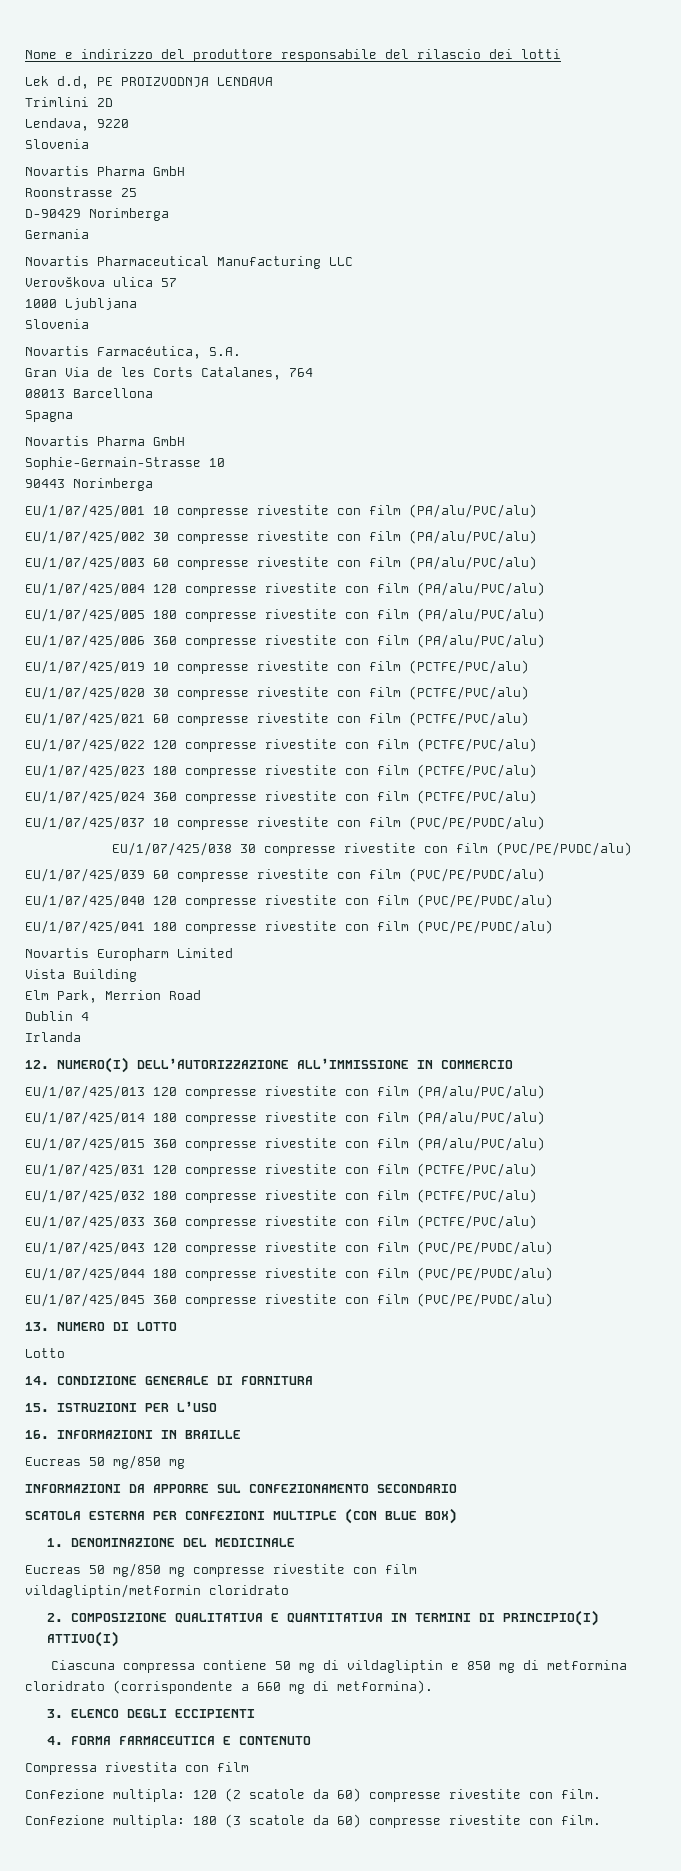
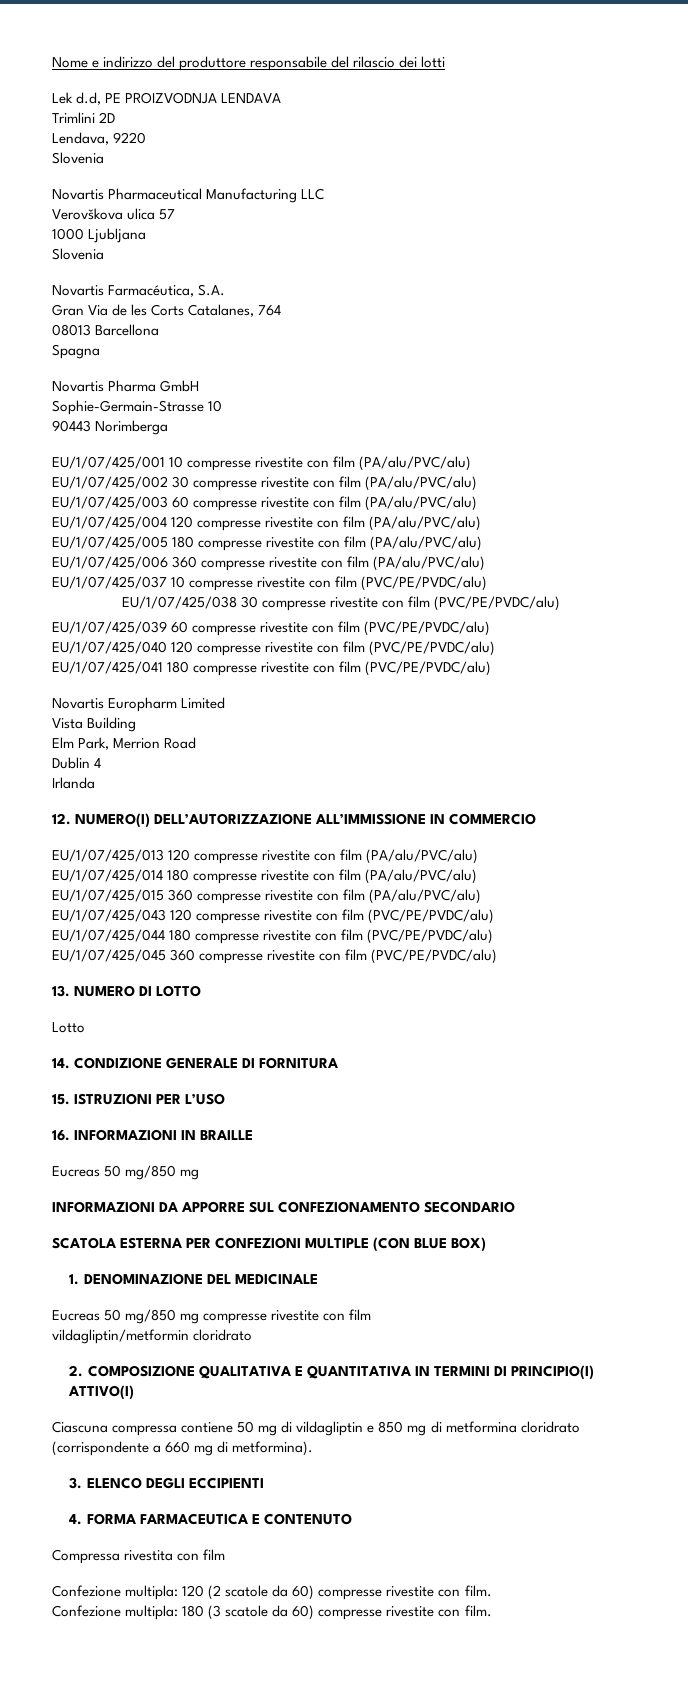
[25,166,185,176] [25,187,137,197] [25,208,169,221] [25,229,89,239] // Novartis Pharma GmbH // Roonstrasse 25 // D-90429 Norimberga // Germania -> (104, 158) none
[25,660,529,674] [25,686,529,700] [25,712,529,726] [25,738,537,752] [25,764,537,778] [25,790,537,804] // EU/1/07/425/019 10 compresse rivestite con film (PCTFE/PVC/alu) // EU/1/07/425/020 30 compresse rivestite con film (PCTFE/PVC/alu) // EU/1/07/425/021 60 compresse rivestite con film (PCTFE/PVC/alu) // EU/1/07/425/022 120 compresse rivestite con film (PCTFE/PVC/alu) // EU/1/07/425/023 180 compresse rivestite con film (PCTFE/PVC/alu) // EU/1/07/425/024 360 compresse rivestite con film (PCTFE/PVC/alu) -> (486, 563) none
[25,1163,537,1177] [25,1189,537,1203] [25,1215,537,1229] // EU/1/07/425/031 120 compresse rivestite con film (PCTFE/PVC/alu) // EU/1/07/425/032 180 compresse rivestite con film (PCTFE/PVC/alu) // EU/1/07/425/033 360 compresse rivestite con film (PCTFE/PVC/alu) -> (482, 896) none

